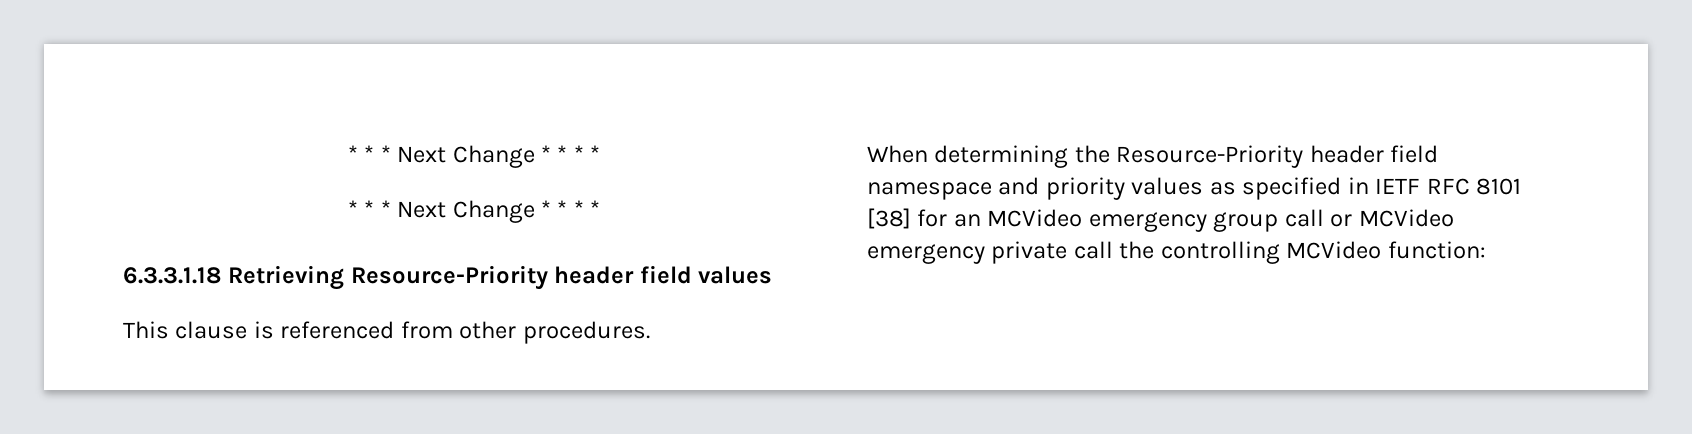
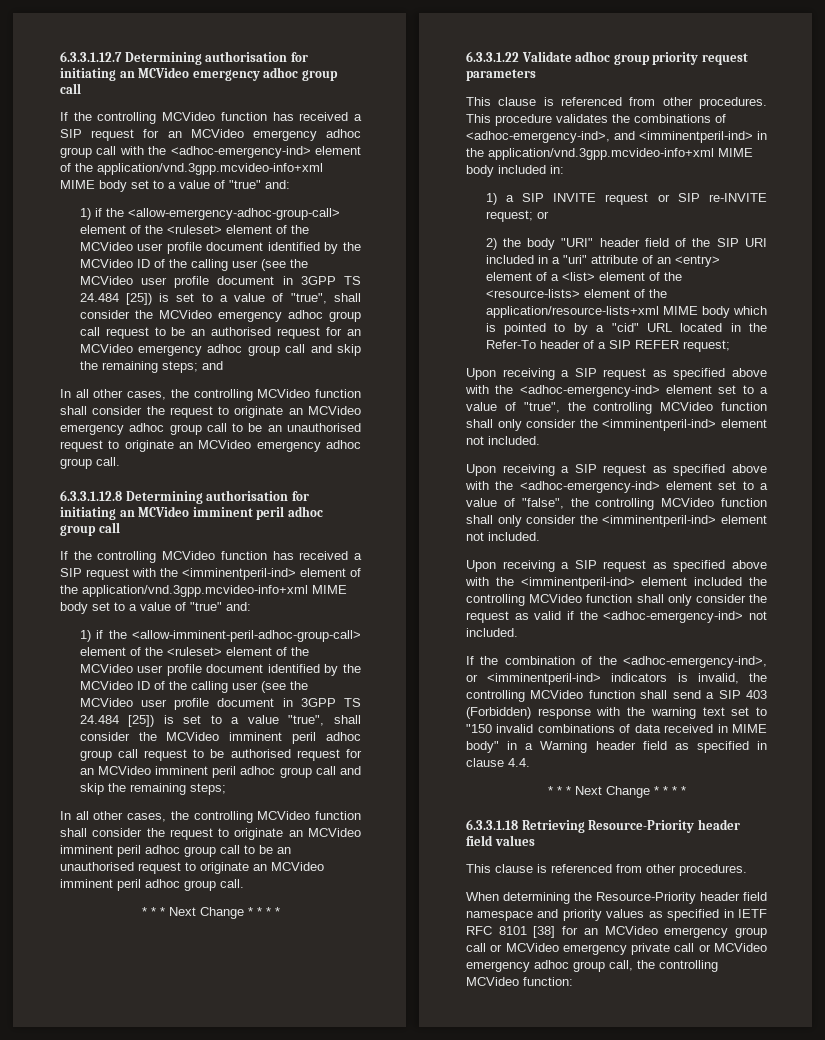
[347,145,601,168] * * * Next Change * * * * -> [60,51,308,65] [60,67,338,81] [60,83,81,94] [60,112,363,124] [60,129,362,141] [60,146,361,158] [60,163,323,175] [60,180,290,192] [79,208,340,220] [79,225,309,234] [79,242,361,254] [79,259,308,271] [79,276,361,288] [79,293,361,305] [79,310,361,322] [79,327,361,339] [79,344,361,356] [79,361,223,373] [60,389,361,401] [60,406,361,418] [60,423,361,435] [60,440,361,452] [60,457,120,469] [60,490,309,504] [60,506,323,520] [60,522,120,536] [60,551,363,563] [60,568,361,580] [60,585,347,597] [60,602,251,614] [79,630,361,642] [79,647,309,656] [79,664,361,676] [79,681,308,693] [79,698,361,710] [79,715,361,727] [79,732,361,744] [79,749,362,761] [79,766,361,778] [79,783,226,795] [60,811,361,823] [60,828,361,840] [60,845,291,857] [60,862,324,874] [60,879,244,891] [141,907,280,919] [466,51,748,65] [466,69,536,81] [466,97,767,109] [466,114,726,126] [466,131,767,143] [466,148,753,160] [466,165,564,177] [485,193,767,205] [485,210,549,222] [485,238,767,250] [485,255,720,267] [485,272,682,281] [485,289,667,298] [485,306,767,318] [485,323,767,335] [485,340,730,352] [466,368,767,380] [465,385,768,397] [466,402,767,414] [466,419,767,431] [466,436,540,445] [466,464,767,476] [465,481,768,493] [466,498,767,510] [466,515,767,527] [466,532,540,541] [466,560,767,572] [465,577,767,589] [466,594,767,606] [466,611,767,623] [466,628,518,637] [466,656,767,668] [466,673,767,685] [466,690,767,702] [466,707,767,719] [466,724,767,733] [466,741,767,753] [466,758,530,767] 6.3.3.1.12.7 Determining authorisation for initiating an MCVideo emergency adhoc group call // If the controlling MCVideo function has received a SIP request for an MCVideo emergency adhoc group call with the <adhoc-emergency-ind> element of the application/vnd.3gpp.mcvideo-info+xml MIME body set to a value of "true" and: // 1) if the <allow-emergency-adhoc-group-call> element of the <ruleset> element of the MCVideo user profile document identified by the MCVideo ID of the calling user (see the MCVideo user profile document in 3GPP TS 24.484 [25]) is set to a value of "true", shall consider the MCVideo emergency adhoc group call request to be an authorised request for an MCVideo emergency adhoc group call and skip the remaining steps; and // In all other cases, the controlling MCVideo function shall consider the request to originate an MCVideo emergency adhoc group call to be an unauthorised request to originate an MCVideo emergency adhoc group call. // 6.3.3.1.12.8 Determining authorisation for initiating an MCVideo imminent peril adhoc group call // If the controlling MCVideo function has received a SIP request with the <imminentperil-ind> element of the application/vnd.3gpp.mcvideo-info+xml MIME body set to a value of "true" and: // 1) if the <allow-imminent-peril-adhoc-group-call> element of the <ruleset> element of the MCVideo user profile document identified by the MCVideo ID of the calling user (see the MCVideo user profile document in 3GPP TS 24.484 [25]) is set to a value "true", shall consider the MCVideo imminent peril adhoc group call request to be authorised request for an MCVideo imminent peril adhoc group call and skip the remaining steps; // In all other cases, the controlling MCVideo function shall consider the request to originate an MCVideo imminent peril adhoc group call to be an unauthorised request to originate an MCVideo imminent peril adhoc group call. // * * * Next Change * * * * // 6.3.3.1.22 Validate adhoc group priority request parameters // This clause is referenced from other procedures. This procedure validates the combinations of <adhoc-emergency-ind>, and <imminentperil-ind> in the application/vnd.3gpp.mcvideo-info+xml MIME body included in: // 1) a SIP INVITE request or SIP re-INVITE request; or // 2) the body "URI" header field of the SIP URI included in a "uri" attribute of an <entry> element of a <list> element of the <resource-lists> element of the application/resource-lists+xml MIME body which is pointed to by a "cid" URL located in the Refer-To header of a SIP REFER request; // Upon receiving a SIP request as specified above with the <adhoc-emergency-ind> element set to a value of "true", the controlling MCVideo function shall only consider the <imminentperil-ind> element not included. // Upon receiving a SIP request as specified above with the <adhoc-emergency-ind> element set to a value of "false", the controlling MCVideo function shall only consider the <imminentperil-ind> element not included. // Upon receiving a SIP request as specified above with the <imminentperil-ind> element included the controlling MCVideo function shall only consider the request as valid if the <adhoc-emergency-ind> not included. // If the combination of the <adhoc-emergency-ind>, or <imminentperil-ind> indicators is invalid, the controlling MCVideo function shall send a SIP 403 (Forbidden) response with the warning text set to "150 invalid combinations of data received in MIME body" in a Warning header field as specified in clause 4.4.
(1113, 250) none -> [698,943,767,952] [466,960,633,972] or MCVideo emergency adhoc group call,

